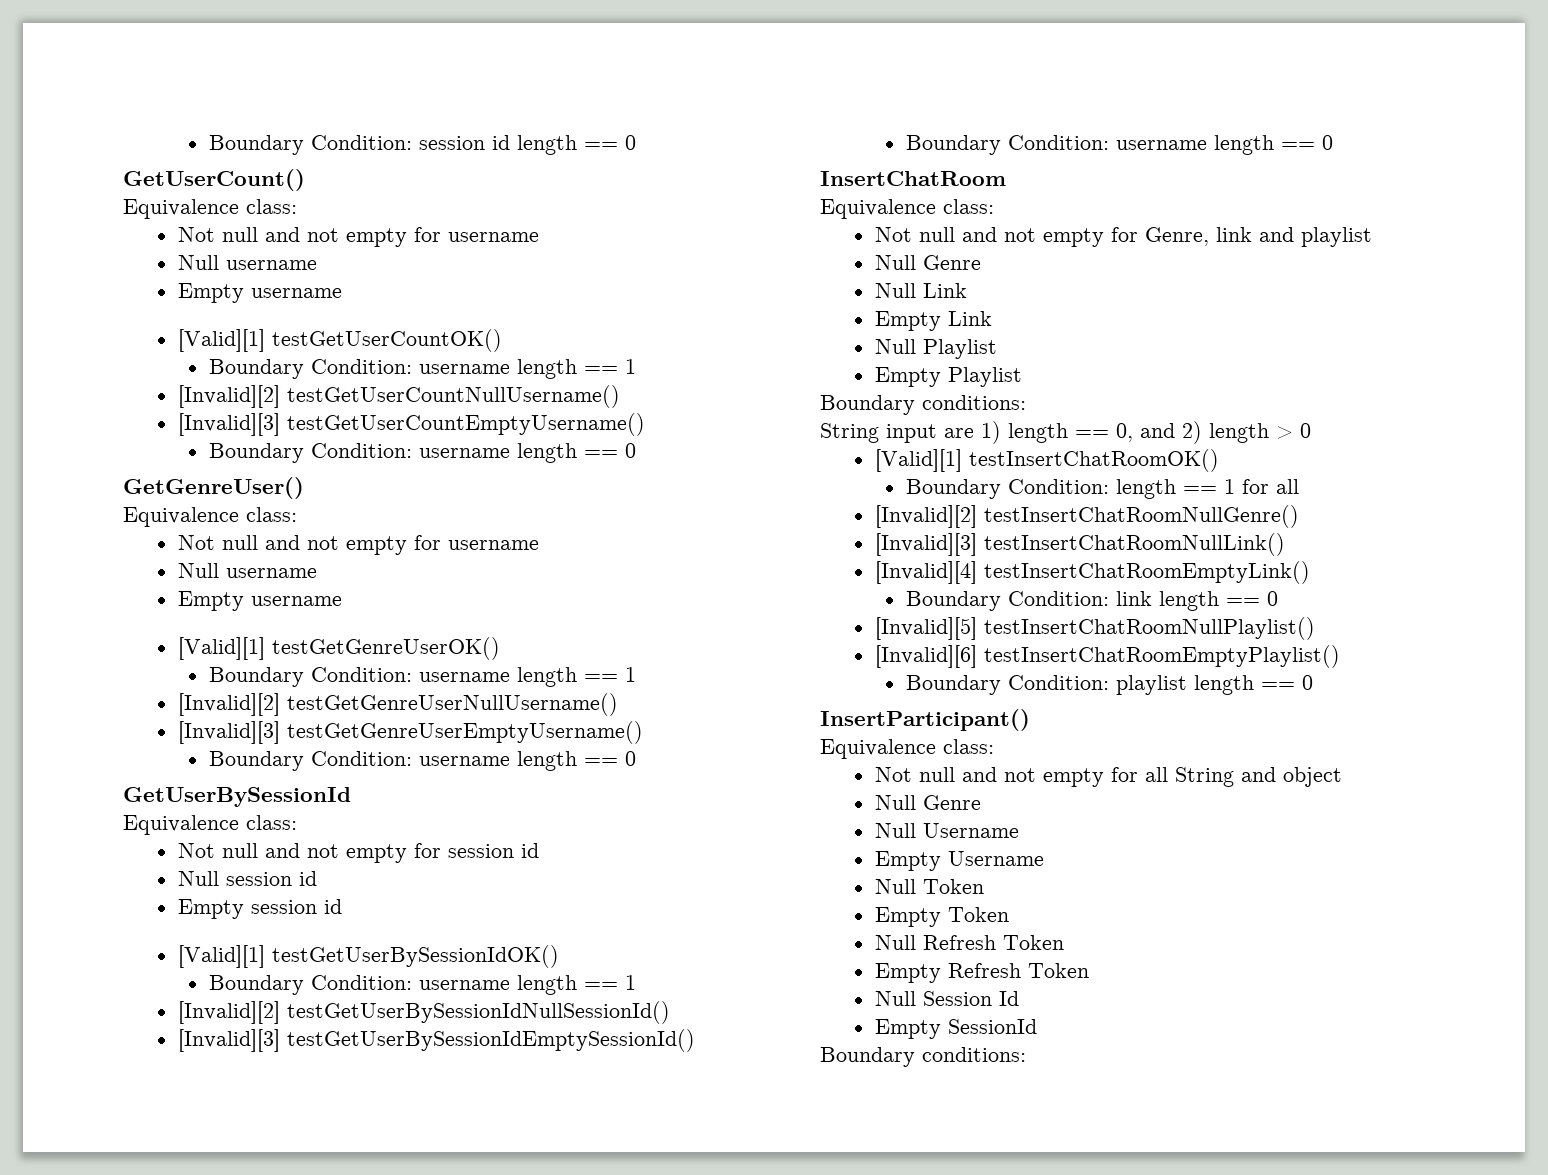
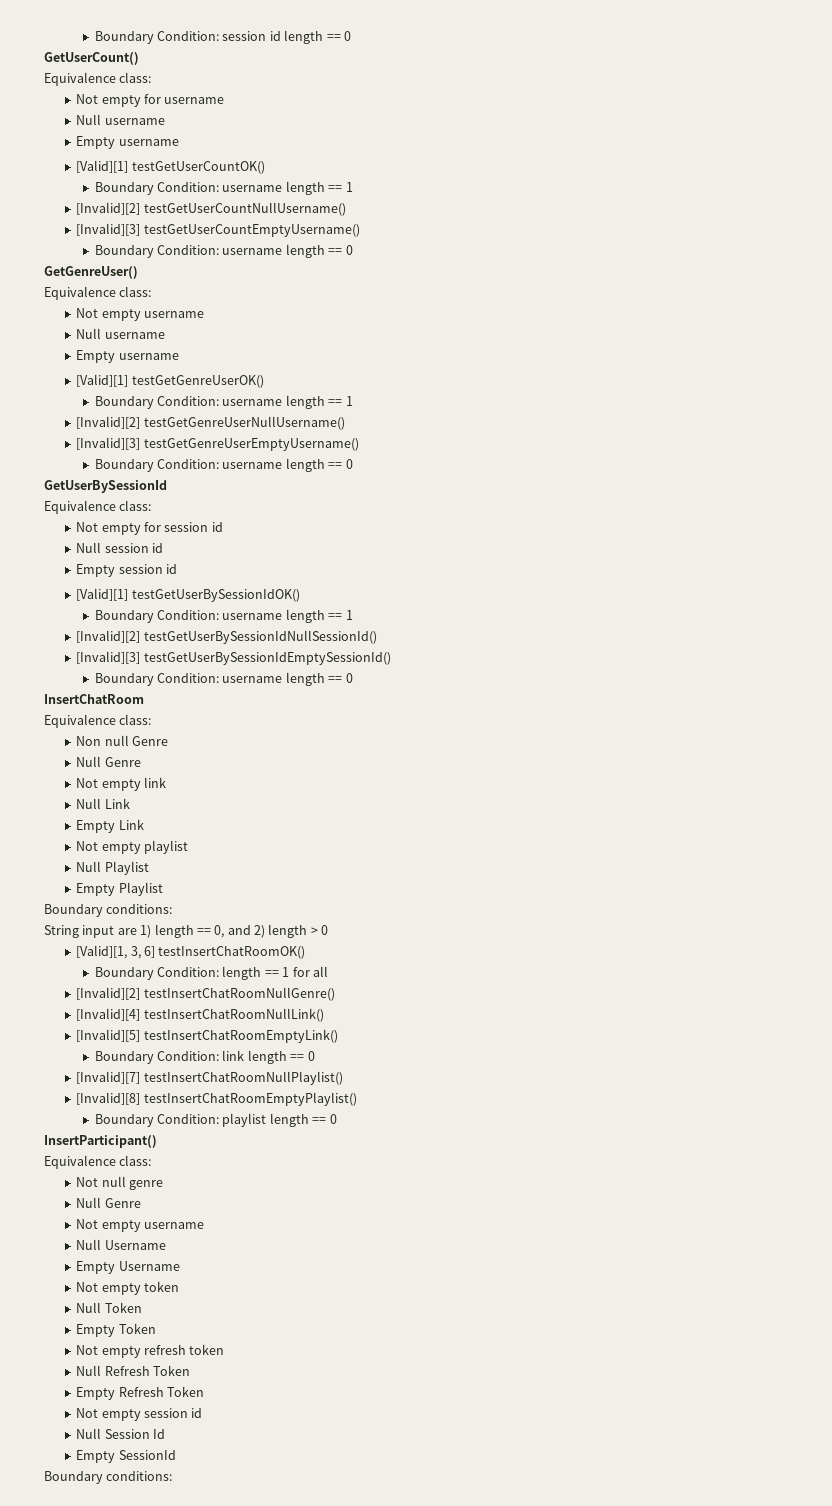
[221,227,339,242] null and not -> (99, 99) none
[221,535,441,555] null and not empty for -> [101,309,141,321] empty
[221,843,339,858] null and not -> (99, 527) none
[874,227,1372,247] [874,255,981,270] Not null and not empty for Genre, link and playlist // Null Genre -> [76,735,168,746] [76,756,141,767] [76,777,166,791] Non null Genre // Null Genre // Not empty link
(992, 318) none -> [76,840,188,854] // Not empty playlist
[874,449,962,472] [Valid][1] -> [76,945,155,959] [Valid][1, 3, 6]
[874,533,977,556] [Invalid][3] -> [76,1008,141,1021] [Invalid][4]
[874,561,977,584] [Invalid][4] -> [76,1029,141,1042] [Invalid][5]
[874,617,977,640] [Invalid][5] -> [76,1071,141,1084] [Invalid][7]
[874,645,977,668] [Invalid][6] -> [76,1092,141,1105] [Invalid][8]
[961,767,1342,787] [874,795,981,810] and not empty for all String and object // Null Genre -> [128,1180,163,1190] [76,1197,141,1208] [76,1219,204,1232] genre // Null Genre // Not empty username
(1044, 858) none -> [76,1281,179,1295] // Not empty token
(1009, 914) none -> [76,1344,225,1358] // Not empty refresh token
(1089, 970) none -> [76,1408,203,1421] // Not empty session id

